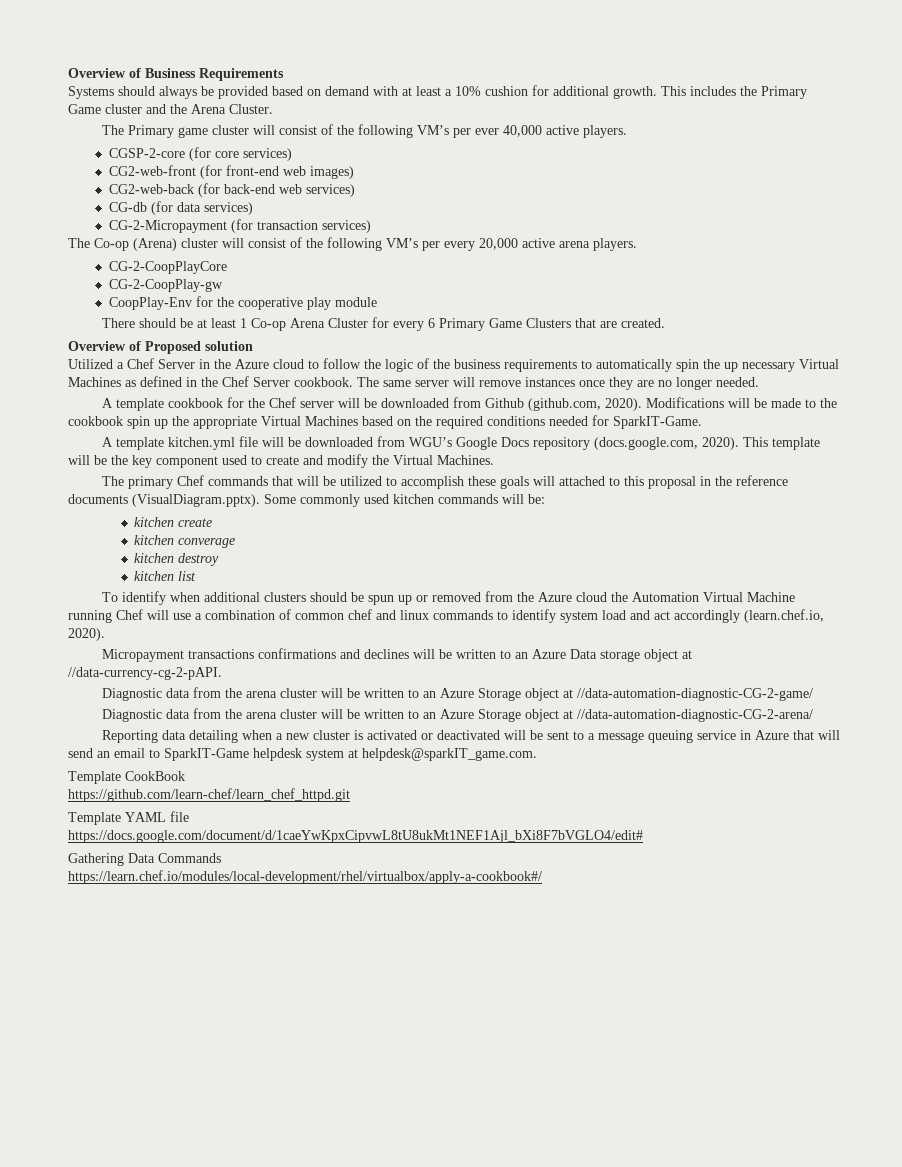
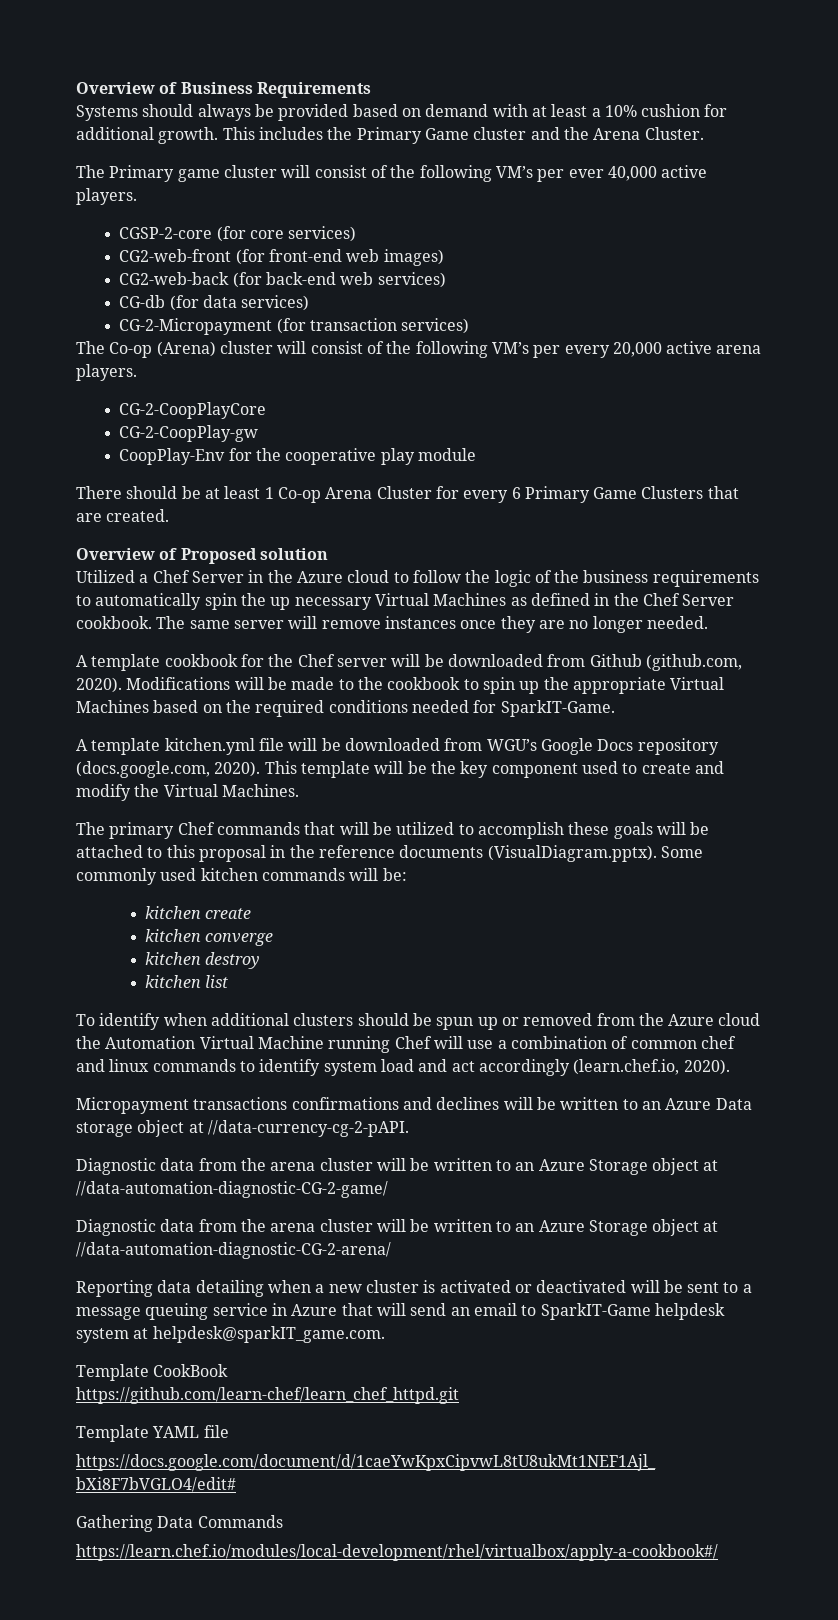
(123, 421) none -> [463,679,479,690] to
(556, 481) none -> [690,822,710,835] be
[178,538,236,548] converage -> [205,933,274,946] converge

